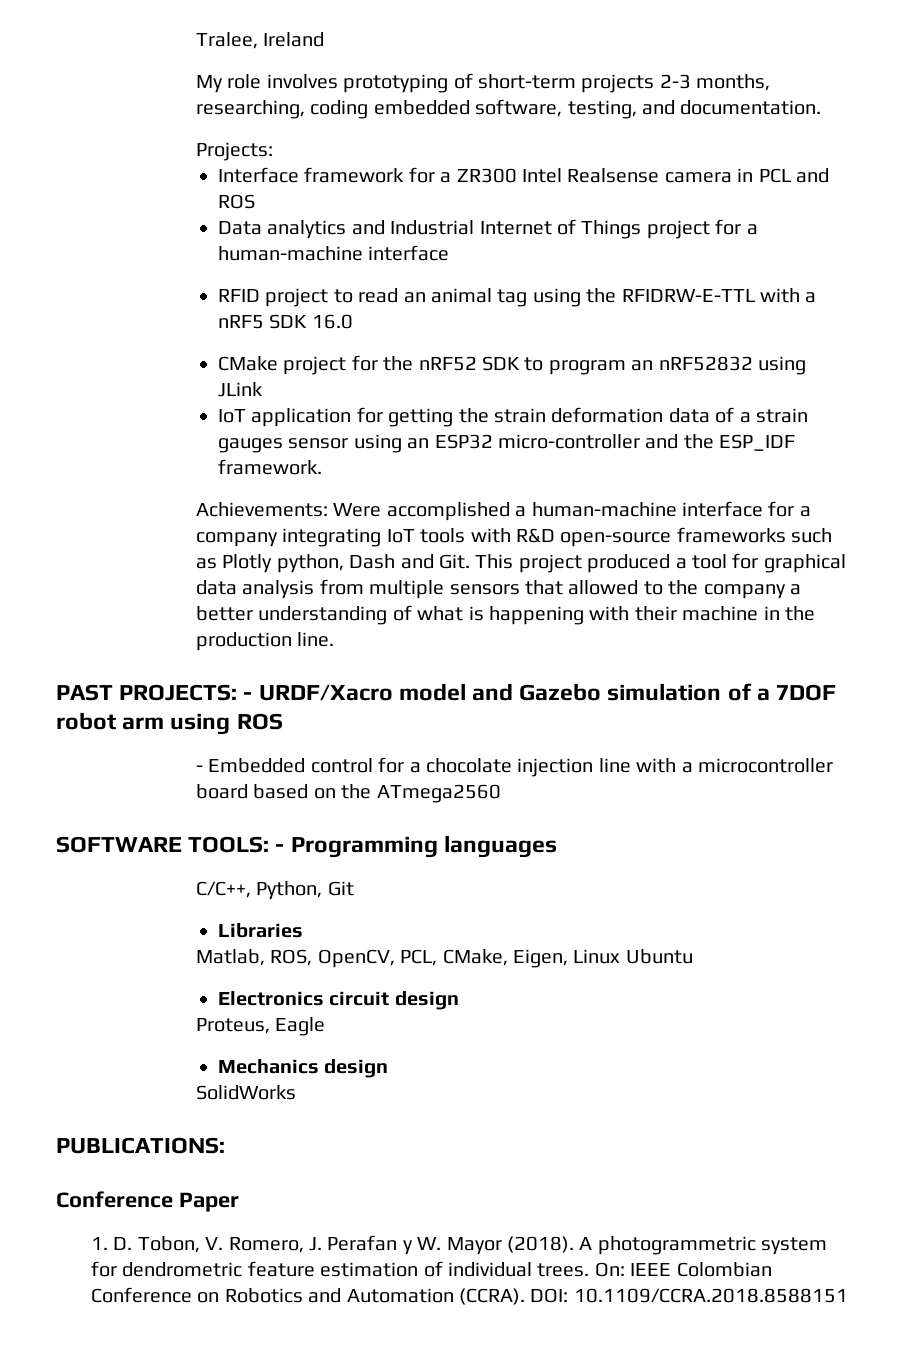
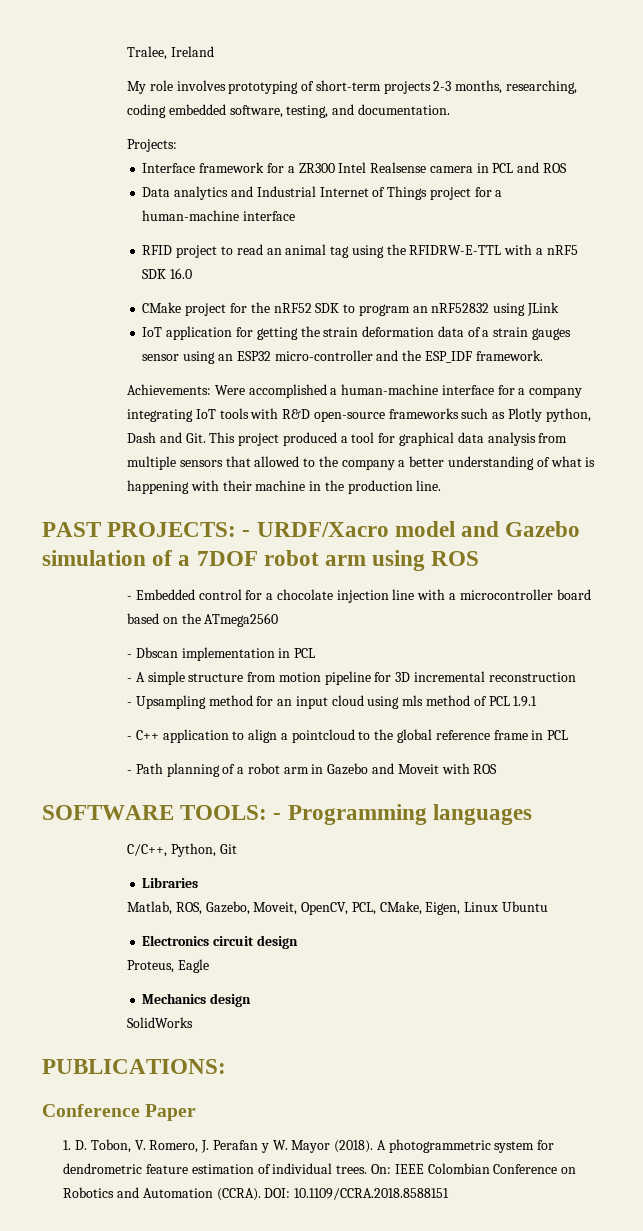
(501, 793) none -> [127,647,316,661] [127,671,576,685] [127,695,538,709] [127,729,569,743] [127,763,498,777] // - Dbscan implementation in PCL // - A simple structure from motion pipeline for 3D incremental reconstruction // - Upsampling method for an input cloud using mls method of PCL 1.9.1 // - C++ application to align a pointcloud to the global reference frame in PCL // - Path planning of a robot arm in Gazebo and Moveit with ROS
(313, 957) none -> [205,901,298,915] Gazebo, Moveit,

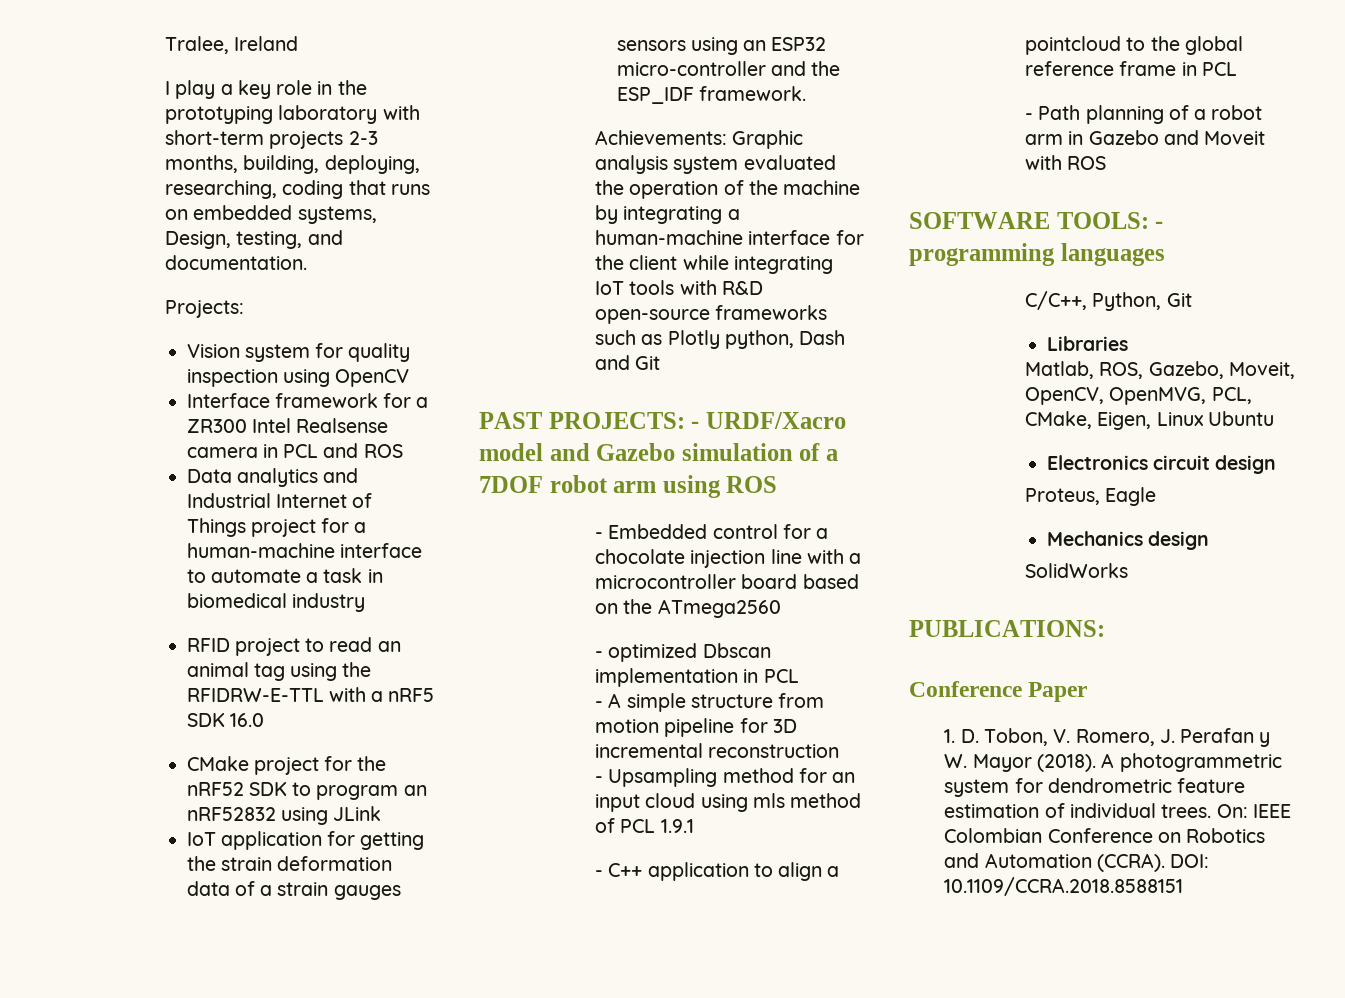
[127,80,578,94] [127,104,450,118] [127,139,178,152] My role involves prototyping of short-term projects 2-3 months, researching, coding embedded software, testing, and documentation. // Projects: -> [165,80,367,99] [165,105,420,124] [165,130,378,149] [165,155,420,174] [165,180,430,199] [165,205,377,224] [165,230,343,249] [165,255,308,270] [165,300,245,318] [186,343,411,362] [186,369,410,387] I play a key role in the prototyping laboratory with short-term projects 2-3 months, building, deploying, researching, coding that runs on embedded systems, Design, testing, and documentation. // Projects: // Vision system for quality inspection using OpenCV
(296, 216) none -> [186,568,383,583] [186,593,365,612] to automate a task in biomedical industry
[142,354,180,361] sensor -> [616,40,686,51] sensors
[214,384,327,398] Were accomplished -> [732,130,804,149] [595,155,836,174] [595,180,861,199] [595,205,723,224] Graphic analysis system evaluated the operation of the machine by integrating
[518,387,583,398] a company -> [595,255,729,270] the client while
[185,432,568,446] [127,456,596,470] [127,480,442,494] Git. This project produced a tool for graphical data analysis from multiple sensors that allowed to the company a better understanding of what is happening with their machine in the production line. -> [635,356,661,370] Git
(133, 656) none -> [608,643,698,662] optimized
[287,804,427,825] Programming -> [909,243,1055,266] programming
(349, 908) none -> [1109,387,1207,405] OpenMVG,

